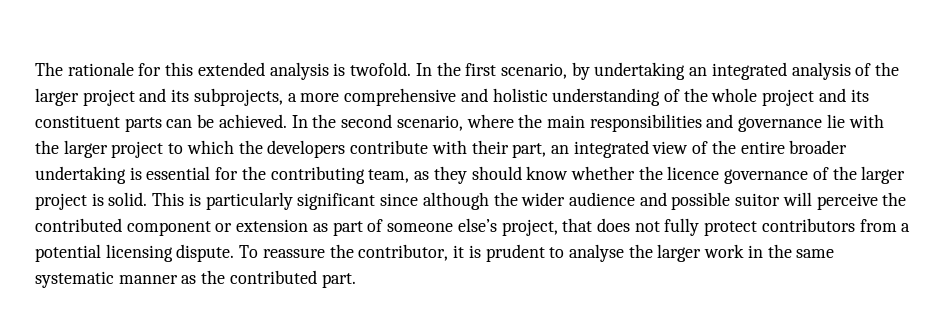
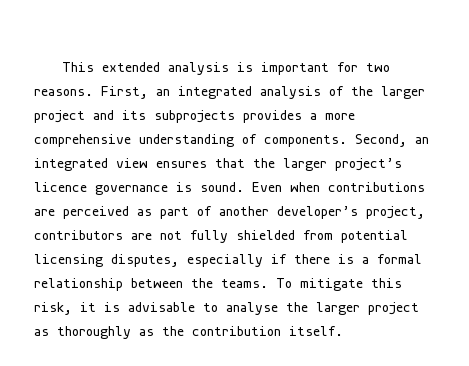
[35,62,686,80] The rationale for this extended analysis is twofold. In the first scenario, by undertaking -> [62,62,391,75] [34,86,148,99] This extended analysis is important for two reasons. First,
[193,88,283,106] subprojects, -> [154,110,302,123] subprojects provides
[460,88,869,106] [35,114,884,132] [35,140,848,158] [35,166,906,184] [35,192,907,210] [35,218,911,236] [35,244,449,262] and holistic understanding of the whole project and its constituent parts can be achieved. In the second scenario, where the main responsibilities and governance lie with the larger project to which the developers contribute with their part, an integrated view of the entire broader undertaking is essential for the contributing team, as they should know whether the licence governance of the larger project is solid. This is particularly significant since although the wider audience and possible suitor will perceive the contributed component or extension as part of someone else’s project, that does not fully protect contributors from a potential licensing dispute. To reassure the contributor, -> [139,134,429,147] [34,158,402,171] [34,182,425,195] [34,206,425,219] [34,230,408,243] [34,254,422,267] [34,278,402,291] [34,302,72,315] understanding of components. Second, an integrated view ensures that the larger project’s licence governance is sound. Even when contributions are perceived as part of another developer’s project, contributors are not fully shielded from potential licensing disputes, especially if there is a formal relationship between the teams. To mitigate this risk,
[485,244,545,262] prudent -> [128,302,195,312] advisable
[704,244,835,258] [35,270,356,288] work in the same systematic manner as the contributed part. -> [368,302,419,315] [34,326,343,339] project as thoroughly as the contribution itself.

